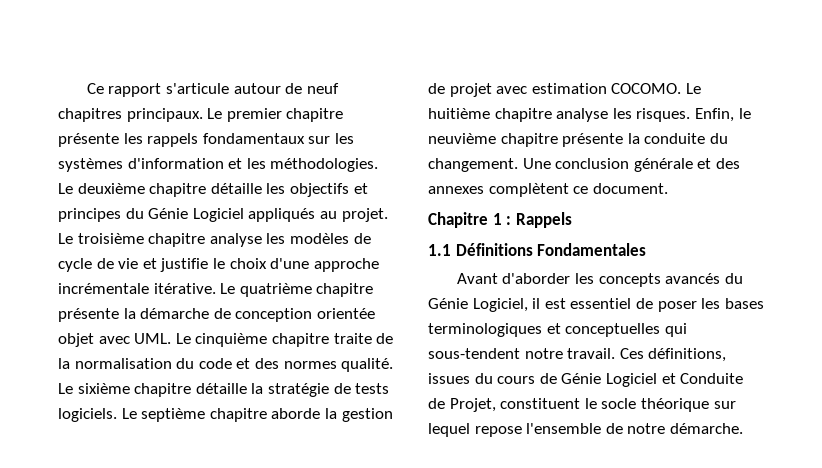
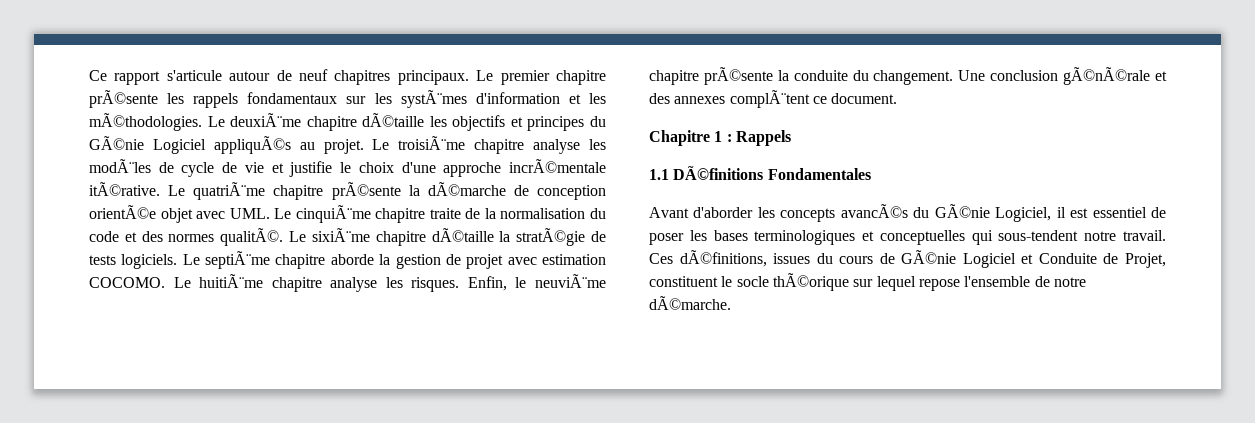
[58,133,119,147] présente -> [89,90,158,108] prÃ©sente
[58,158,123,172] systèmes -> [400,90,467,108] systÃ¨mes
[270,158,379,172] [58,183,262,197] méthodologies. Le deuxième chapitre détaille -> [89,113,425,131] mÃ©thodologies. Le deuxiÃ¨me chapitre dÃ©taille
[148,208,316,222] Génie Logiciel appliqués -> [89,136,291,154] GÃ©nie Logiciel appliquÃ©s
[77,233,349,247] troisième chapitre analyse les modèles -> [398,136,607,154] [89,159,151,173] troisiÃ¨me chapitre analyse les modÃ¨les
[58,283,374,297] [58,308,210,322] incrémentale itérative. Le quatrième chapitre présente la démarche -> [509,159,606,173] [89,182,506,200] incrÃ©mentale itÃ©rative. Le quatriÃ¨me chapitre prÃ©sente la dÃ©marche
[316,308,375,319] orientée -> [89,205,156,219] orientÃ©e
[195,333,268,347] cinquième -> [295,205,371,223] cinquiÃ¨me
[341,358,394,372] [58,383,329,397] qualité. Le sixième chapitre détaille la stratégie -> [220,228,586,246] qualitÃ©. Le sixiÃ¨me chapitre dÃ©taille la stratÃ©gie
[141,408,206,422] septième -> [205,251,271,269] septiÃ¨me
[428,108,490,119] huitième -> [199,274,264,288] huitiÃ¨me
[428,133,624,147] neuvième chapitre présente -> [535,274,606,288] [649,67,773,85] neuviÃ¨me chapitre prÃ©sente
[633,158,693,172] générale -> [1063,67,1151,85] gÃ©nÃ©rale
[488,183,569,197] complètent -> [729,90,810,108] complÃ¨tent
[455,243,533,256] Définitions -> [673,166,764,180] DÃ©finitions
[665,273,743,284] [428,298,468,309] avancés du Génie -> [840,204,990,218] avancÃ©s du GÃ©nie
[648,348,727,362] définitions, -> [679,250,767,267] dÃ©finitions,
[561,373,602,384] Génie -> [901,250,957,264] GÃ©nie
[640,398,709,412] théorique -> [772,273,849,291] thÃ©orique
[669,423,743,434] démarche. -> [649,296,731,310] dÃ©marche.

